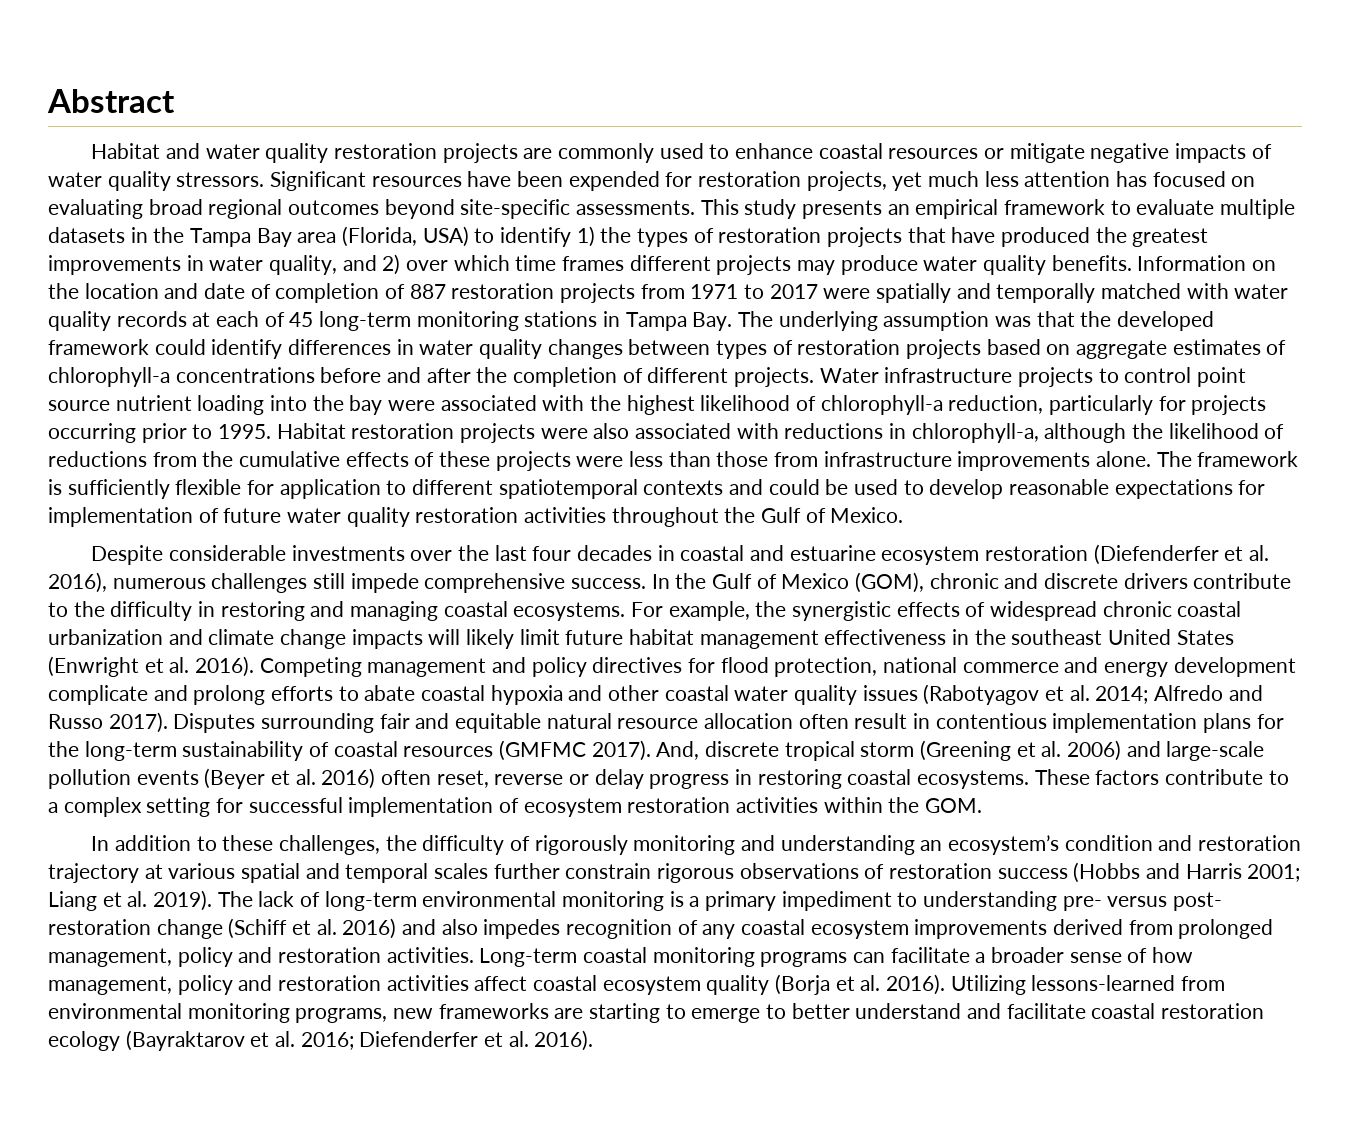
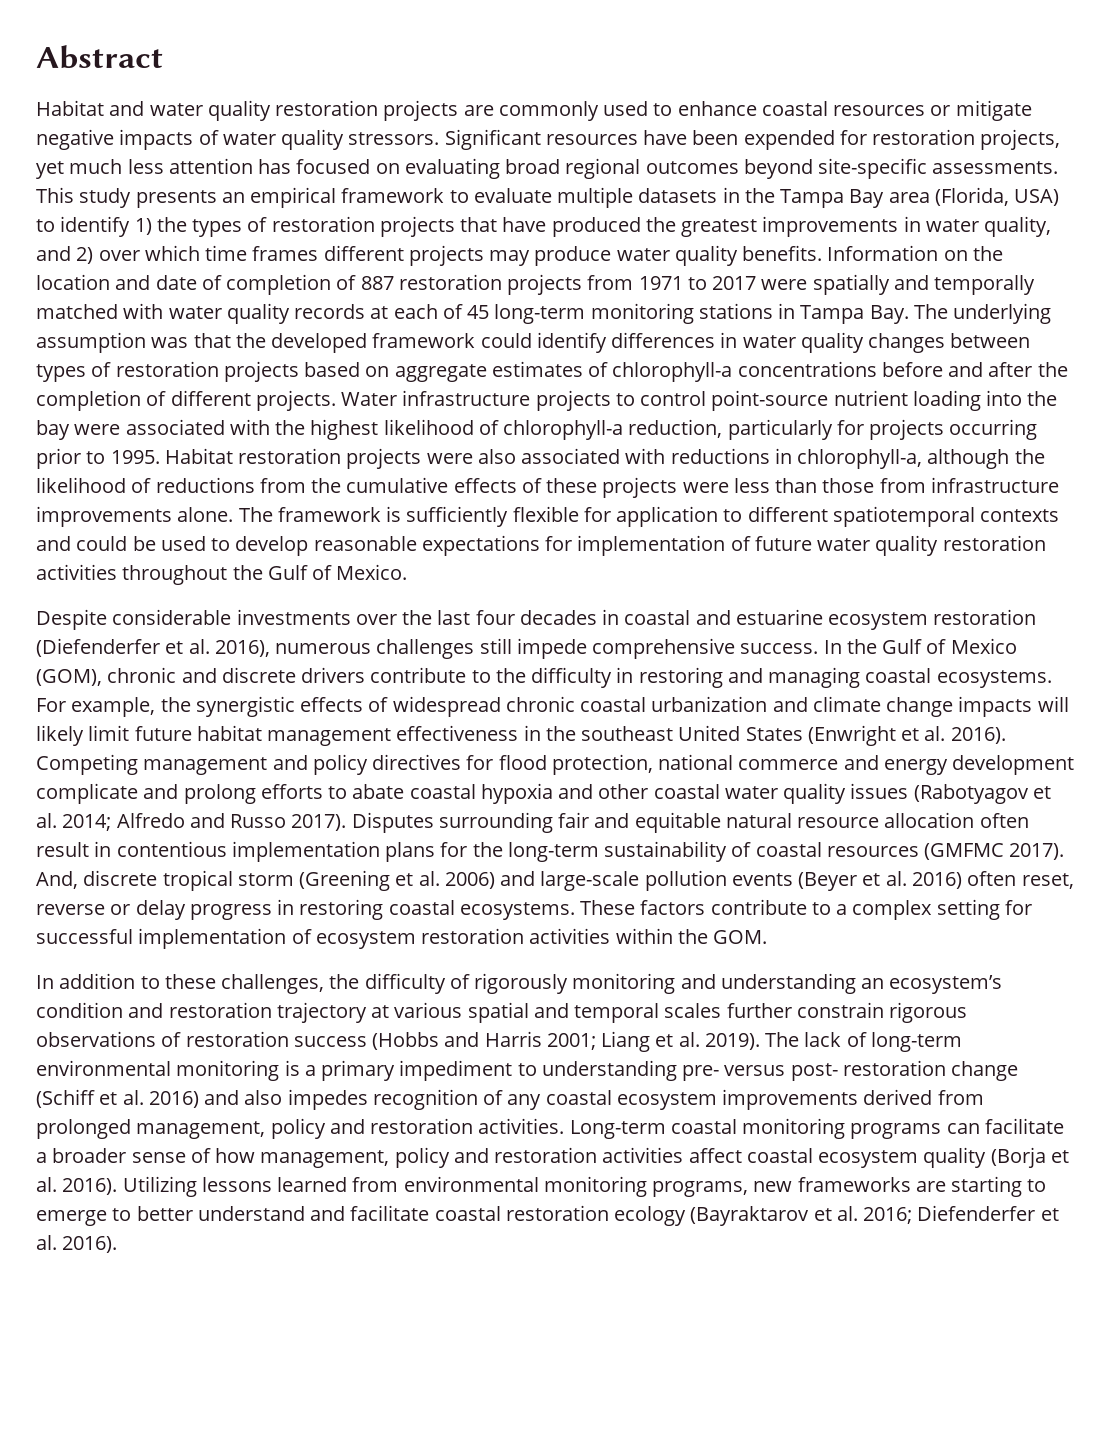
[1197,367,1247,387] [48,400,110,411] point source -> [711,390,829,411] point-source
[1031,975,1176,991] lessons-learned -> [201,1177,348,1192] lessons learned

